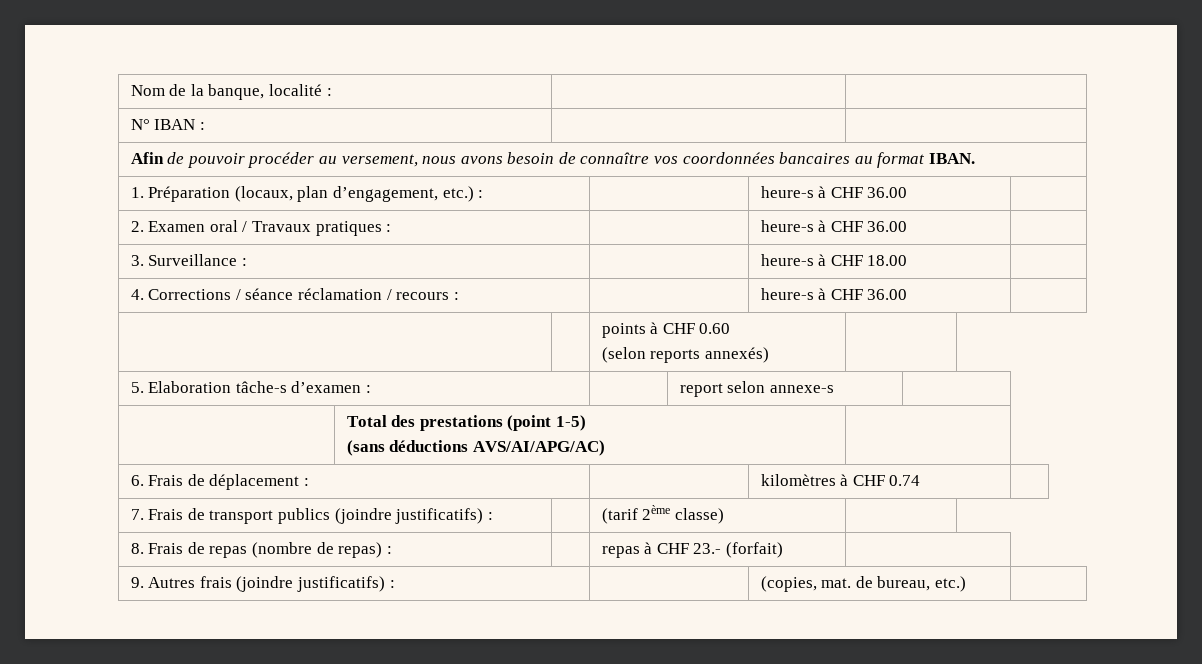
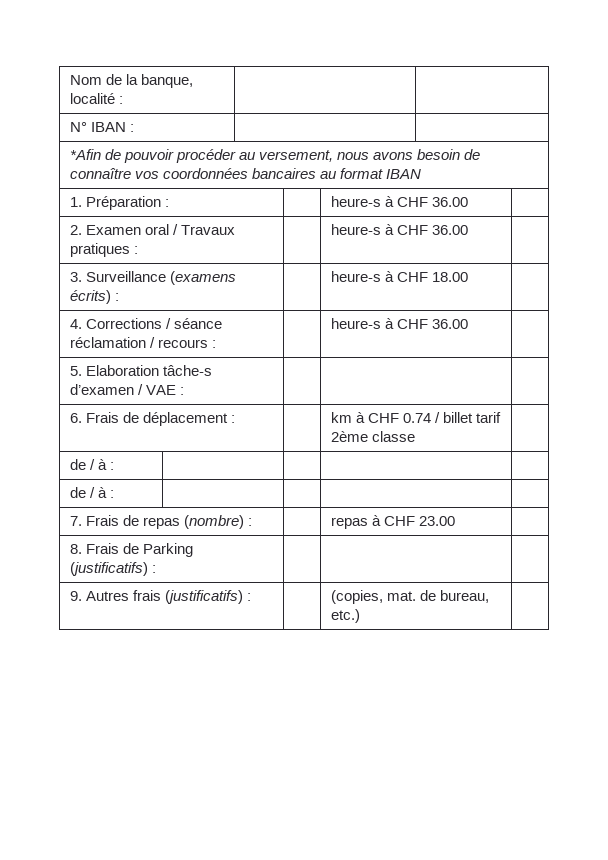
[130,152,164,164] Afin -> [69,149,101,160] *Afin
[929,153,976,164] IBAN. -> [386,169,422,179] IBAN
[234,186,474,202] (locaux, plan d’engagement, etc.) -> (161, 203) none
(238, 260) none -> [169,271,236,285] [69,290,111,304] (examens écrits)
[601,322,731,338] [601,347,769,363] // | | points à CHF 0.60 // (selon reports annexés) | -> (468, 324) none
[365,385,371,393] [679,381,834,397] [346,415,586,431] [346,440,605,456] : | | report selon annexe-s | // | Total des prestations (point 1-5) // (sans déductions AVS/AI/APG/AC) -> [137,384,184,395] / VAE : | |
[760,474,836,486] kilomètres -> [330,412,352,423] km
[130,508,493,524] [601,505,724,524] [130,542,392,558] [601,542,783,558] | // 7. Frais de transport publics (joindre justificatifs) : | | (tarif 2ème classe) | // 8. Frais de repas (nombre de repas) : | | repas à CHF 23.- (forfait) -> [435,412,502,423] [330,431,415,442] [69,459,114,470] [69,487,114,498] [69,515,253,529] [330,515,455,529] [69,543,193,557] [69,562,156,576] / billet tarif 2ème classe | // de / à : | | | | // de / à : | | | | // 7. Frais de repas (nombre) : | | repas à CHF 23.00 | // 8. Frais de Parking (justificatifs) : | |
[236,576,385,592] (joindre justificatifs) -> [164,590,243,604] (justificatifs)

